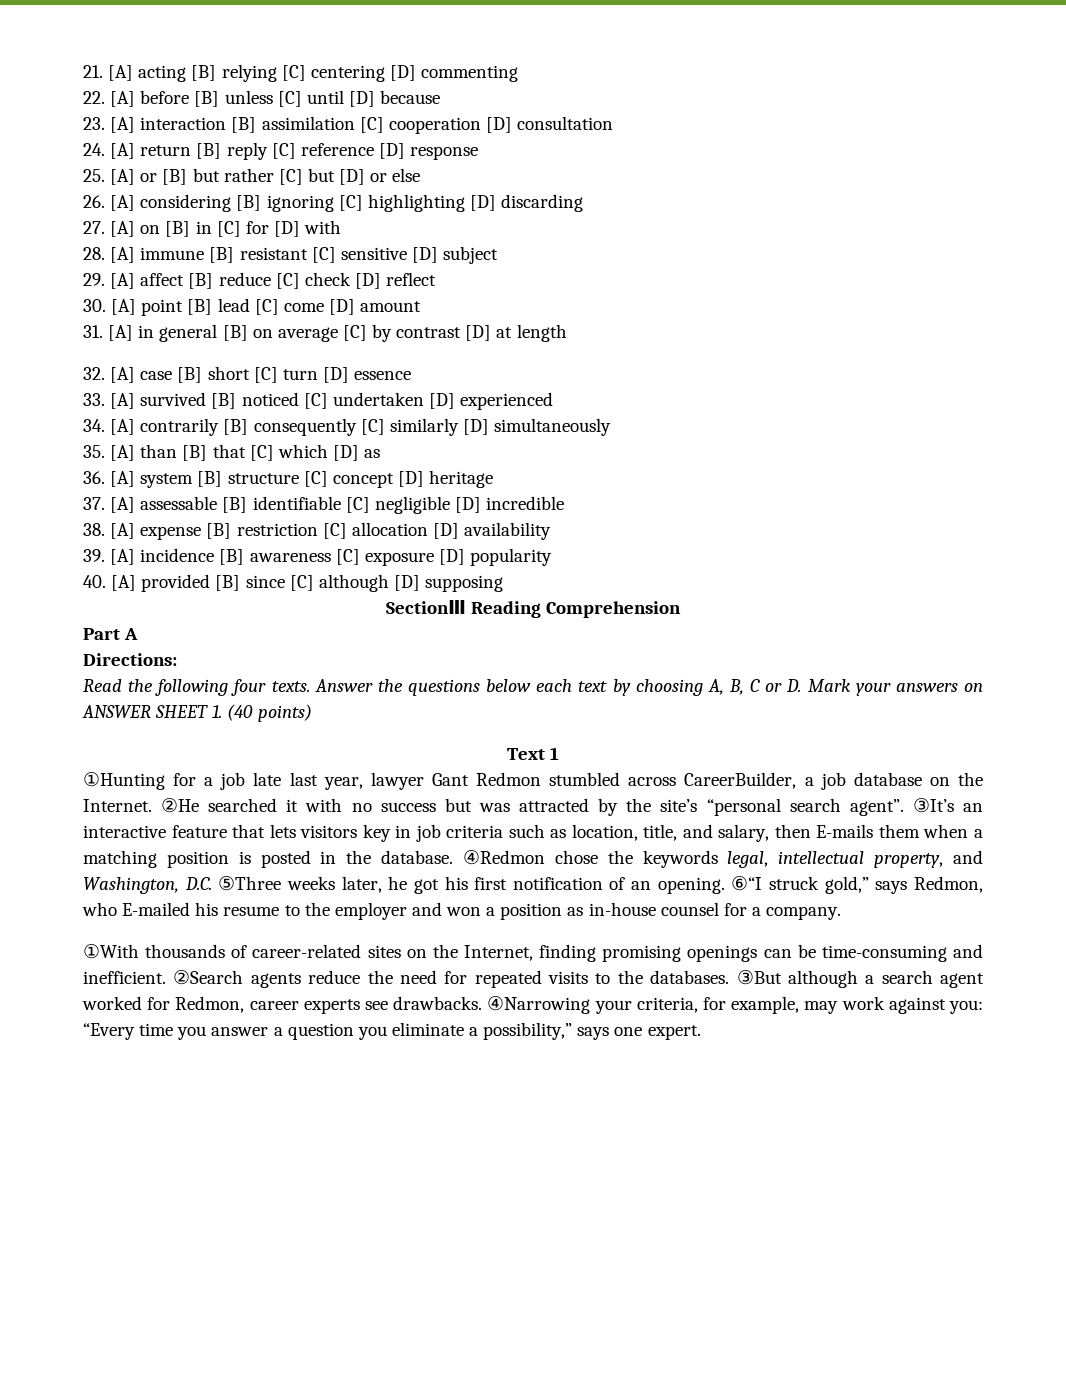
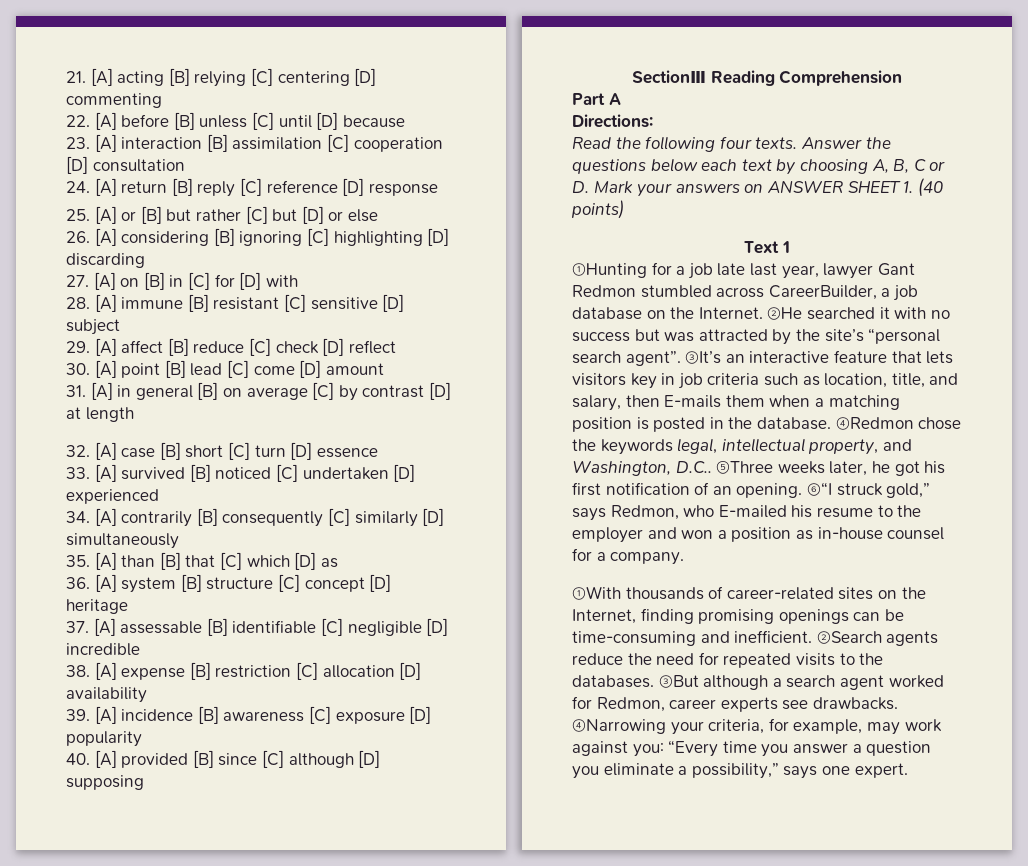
[184,877,212,890] D.C. -> [675,461,712,473] D.C..

